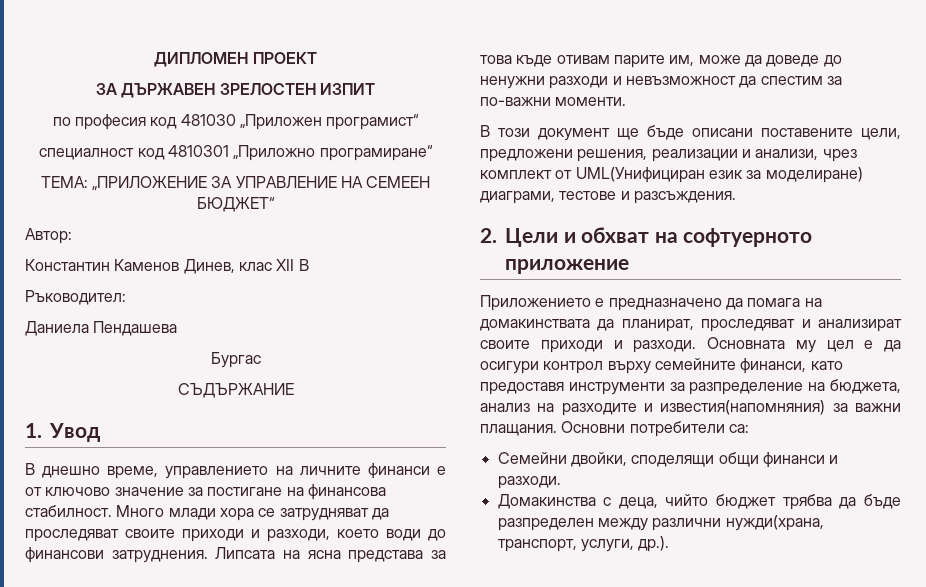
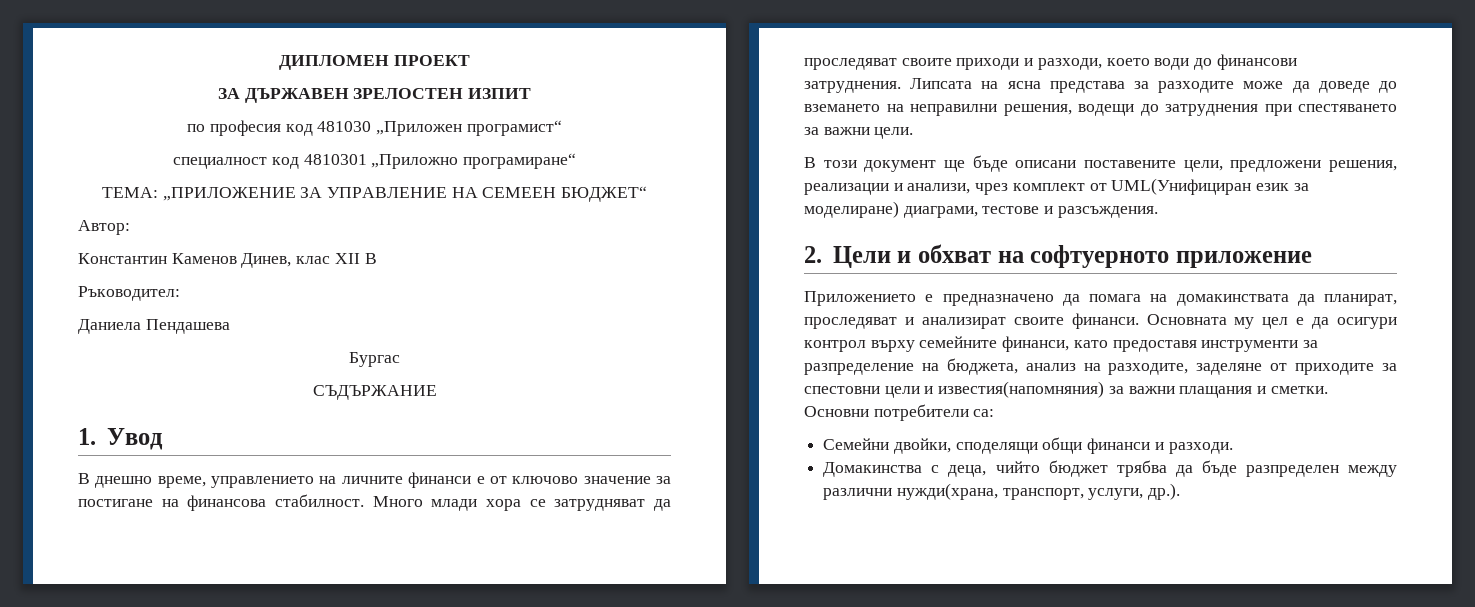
[480,55,842,68] [480,76,842,89] [480,97,627,106] това къде отивам парите им, може да доведе до ненужни разходи и невъзможност да спестим за по-важни моменти. -> [1158,81,1397,93] [804,104,1397,116] [804,127,914,139] разходите може да доведе до вземането на неправилни решения, водещи до затруднения при спестяването за важни цели.
[540,340,697,353] приходи и разходи. -> [1071,313,1139,329] финанси.
[561,403,637,416] разходите -> [1108,363,1397,375] [804,386,920,398] разходите, заделяне от приходите за спестовни цели
[480,424,557,436] плащания. -> [1179,386,1328,398] плащания и сметки.

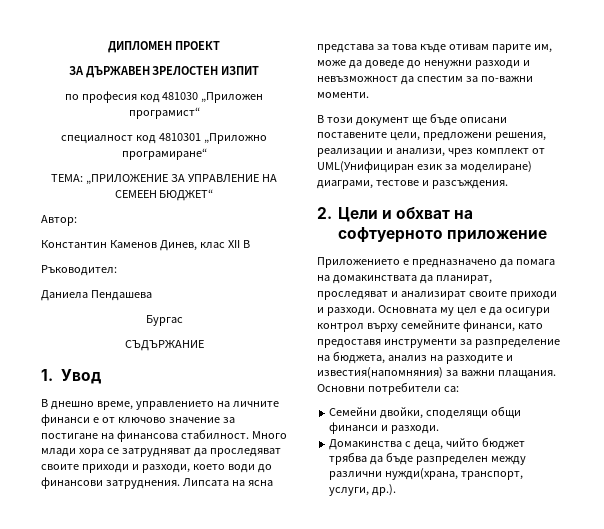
[1158,81,1397,93] [804,104,1397,116] [804,127,914,139] разходите може да доведе до вземането на неправилни решения, водещи до затруднения при спестяването за важни цели. -> [391,44,552,53] [317,60,530,69] [317,76,533,85] [317,92,369,98] това къде отивам парите им, може да доведе до ненужни разходи и невъзможност да спестим за по-важни моменти.
[1071,313,1139,329] финанси. -> [509,291,557,300] [317,307,375,316] приходи и разходи.
[1108,363,1397,375] [804,386,920,398] разходите, заделяне от приходите за спестовни цели -> [445,355,503,364] разходите
[1179,386,1328,398] плащания и сметки. -> [497,370,556,379] плащания.

